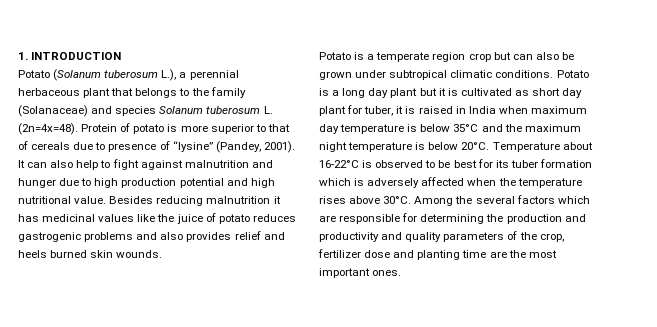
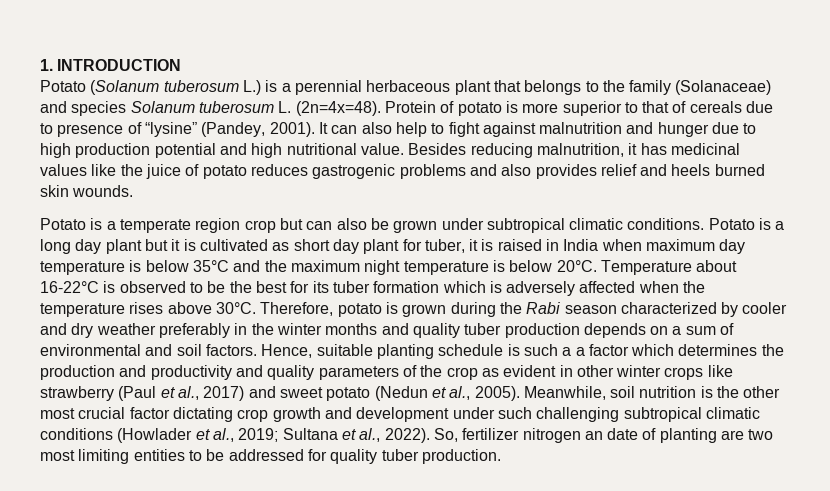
[161,69,177,81] L.), -> [242,80,278,95] L.) is
[206,196,271,204] malnutrition -> [536,143,624,157] malnutrition,
(451, 164) none -> [229,281,252,293] the
[414,195,590,206] [319,213,485,224] Among the several factors which are responsible for determining -> [260,302,788,317] [40,323,735,338] [40,344,758,359] Therefore, potato is grown during the Rabi season characterized by cooler and dry weather preferably in the winter months and quality tuber production depends on a sum of environmental and soil factors. Hence, suitable planting schedule is such a a factor which determines
[539,233,564,242] [318,249,557,260] [319,268,402,278] crop, fertilizer dose and planting time are the most important ones. -> [446,365,733,380] [40,386,781,401] [40,407,760,422] [40,428,774,443] [40,449,501,464] crop as evident in other winter crops like strawberry (Paul et al., 2017) and sweet potato (Nedun et al., 2005). Meanwhile, soil nutrition is the other most crucial factor dictating crop growth and development under such challenging subtropical climatic conditions (Howlader et al., 2019; Sultana et al., 2022). So, fertilizer nitrogen an date of planting are two most limiting entities to be addressed for quality tuber production.

